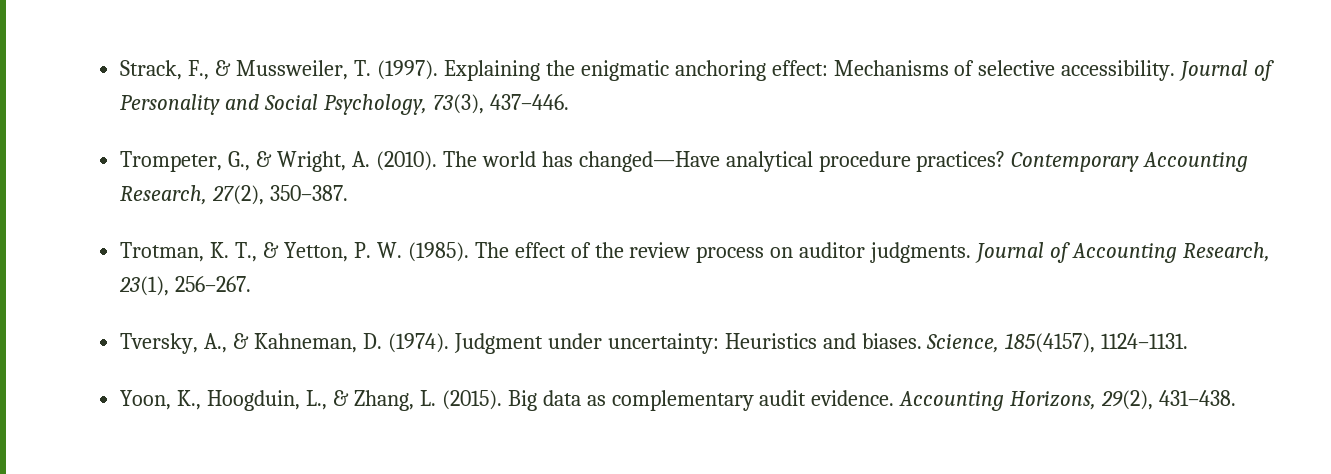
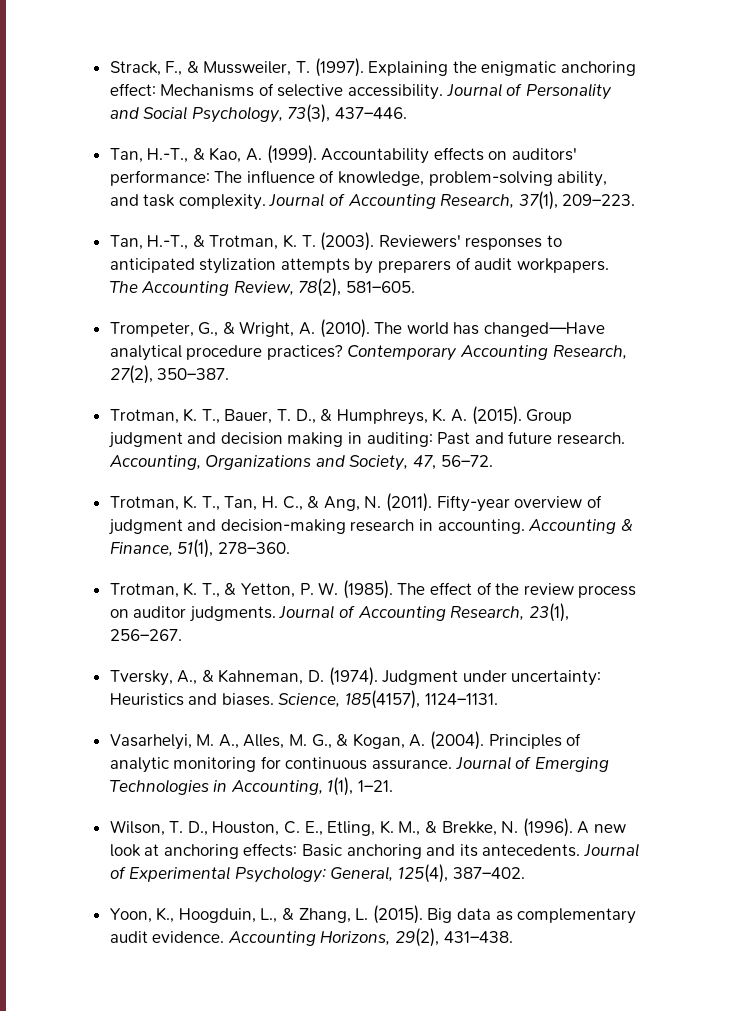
(569, 102) none -> [109,145,578,164] [109,170,608,187] [109,191,636,210] [109,232,563,251] [109,257,609,274] [109,278,416,297] // Tan, H.-T., & Kao, A. (1999). Accountability effects on auditors' performance: The influence of knowledge, problem-solving ability, and task complexity. Journal of Accounting Research, 37(1), 209–223. // Tan, H.-T., & Trotman, K. T. (2003). Reviewers' responses to anticipated stylization attempts by preparers of audit workpapers. The Accounting Review, 78(2), 581–605.
(349, 193) none -> [109,406,573,425] [107,431,626,448] [108,455,493,471] [109,493,602,512] [107,518,633,535] [109,539,290,558] // Trotman, K. T., Bauer, T. D., & Humphreys, K. A. (2015). Group judgment and decision making in auditing: Past and future research. Accounting, Organizations and Society, 47, 56–72. // Trotman, K. T., Tan, H. C., & Ang, N. (2011). Fifty-year overview of judgment and decision-making research in accounting. Accounting & Finance, 51(1), 278–360.
(1189, 341) none -> [109,731,582,750] [109,756,609,773] [109,777,394,796] [109,818,626,837] [109,843,640,859] [109,864,525,883] // Vasarhelyi, M. A., Alles, M. G., & Kogan, A. (2004). Principles of analytic monitoring for continuous assurance. Journal of Emerging Technologies in Accounting, 1(1), 1–21. // Wilson, T. D., Houston, C. E., Etling, K. M., & Brekke, N. (1996). A new look at anchoring effects: Basic anchoring and its antecedents. Journal of Experimental Psychology: General, 125(4), 387–402.

